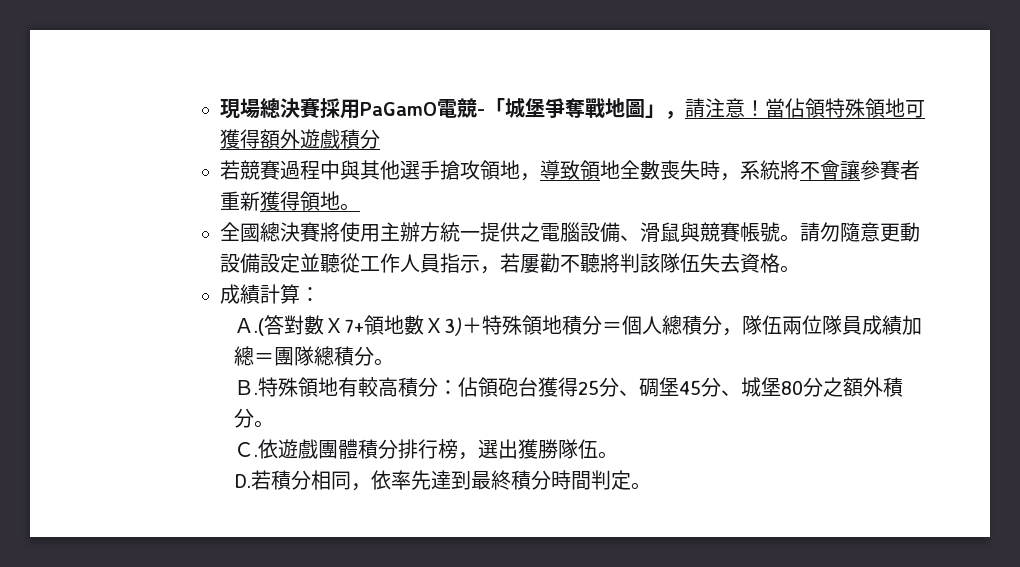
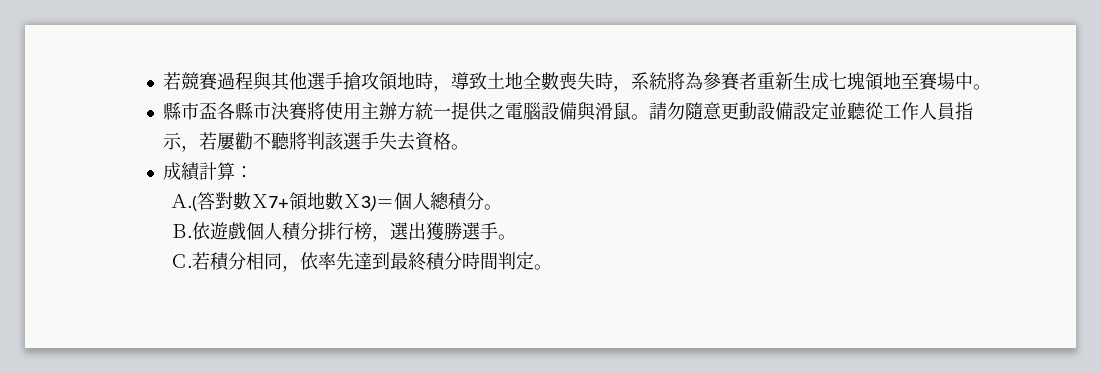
[220,98,926,119] [220,129,381,149] 現場總決賽採用PaGamO電競-「城堡爭奪戰地圖」，請注意！當佔領特殊領地可獲得額外遊戲積分 // -> (163, 81) none
[320,160,341,180] 中 -> (254, 81) none
[520,160,601,181] ，導致領 -> [415,72,506,92] 時，導致土
[800,160,861,180] 不會讓 -> [685,72,704,90] 為
[260,191,361,211] [220,222,281,242] 獲得領地。 // 全國總 -> [793,72,992,91] [163,102,272,120] 生成七塊領地至賽場中。 // 縣市盃各縣市
[620,222,781,242] 、滑鼠與競賽帳號 -> [577,101,632,121] 與滑鼠
[660,253,701,273] 隊伍 -> [343,132,380,150] 選手
[461,315,922,336] [233,346,394,366] [233,377,903,397] [233,408,274,428] [233,439,358,459] ＋特殊領地積分＝個人總積分，隊伍兩位隊員成績加總＝團隊總積分。 // Ｂ.特殊領地有較高積分：佔領砲台獲得25分、碉堡45分、城堡80分之額外積分。 // Ｃ.依遊戲團體 -> [376,192,503,211] [170,222,283,241] ＝個人總積分。 // Ｂ.依遊戲個人
[557,439,618,459] [233,474,251,488] 隊伍。 // D. -> [462,222,517,240] [170,254,193,268] 選手。 // Ｃ.

